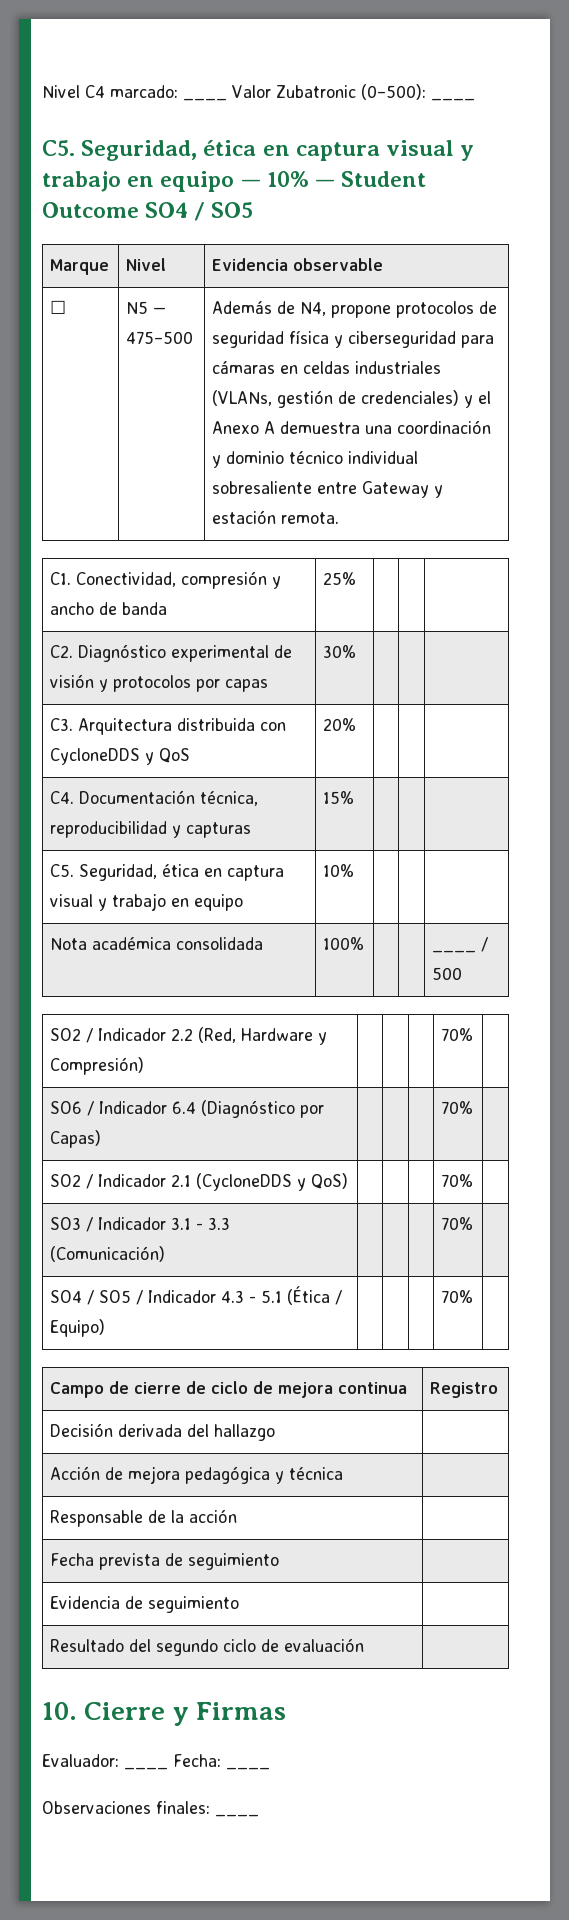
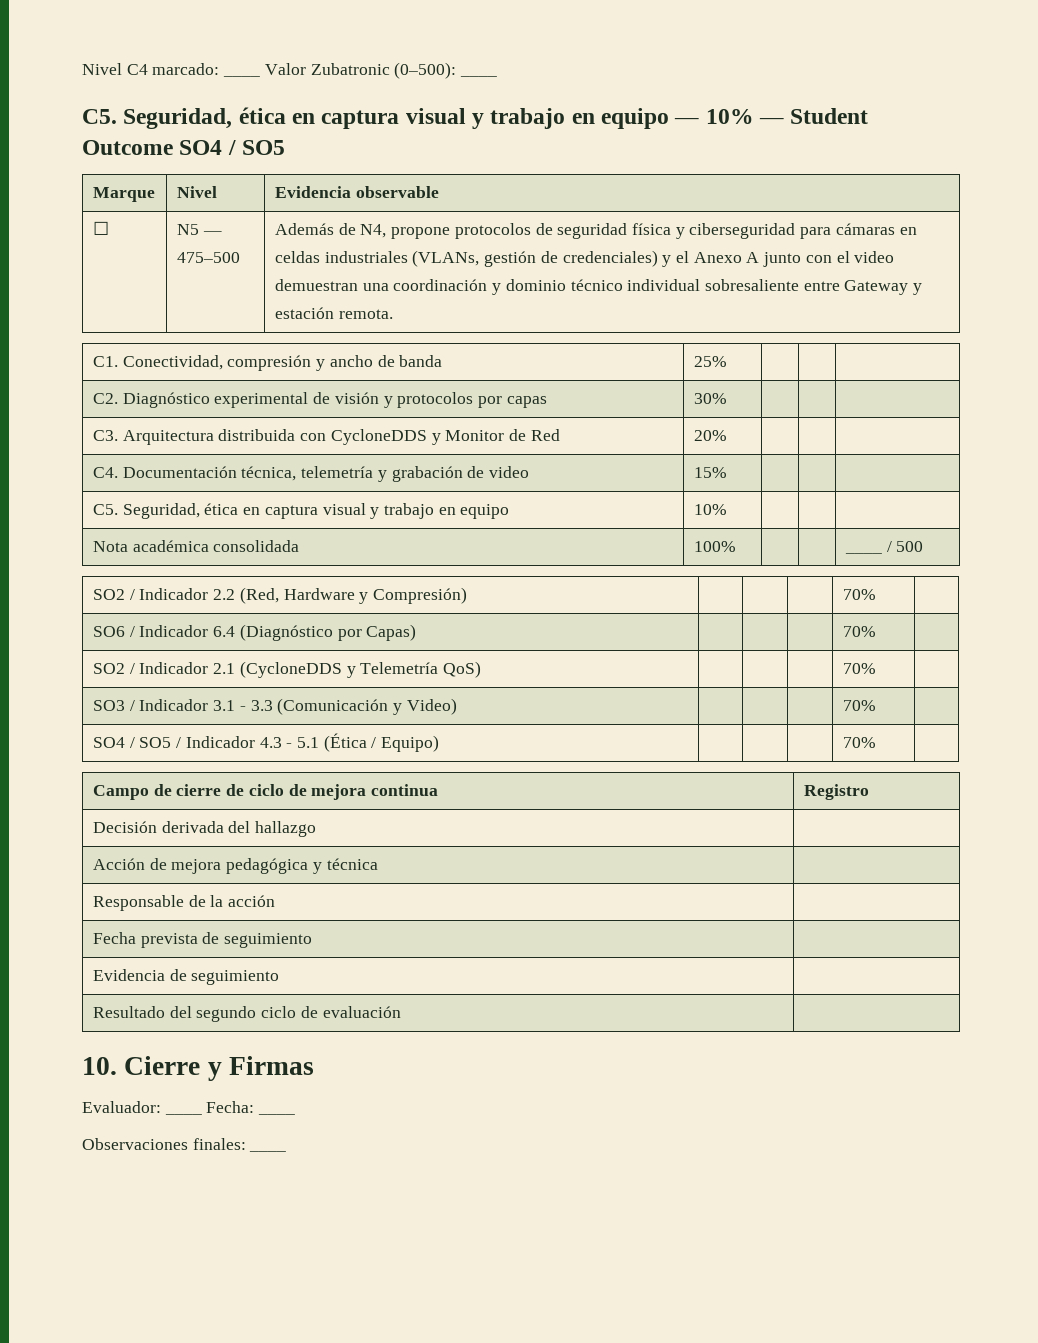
[280,421,361,434] demuestra -> [763,251,895,267] [274,279,358,291] junto con el video demuestran
[159,748,191,763] QoS -> [445,429,560,441] Monitor de Red
[50,821,252,838] reproducibilidad y capturas -> [301,466,529,482] telemetría y grabación de video
(307, 1184) none -> [360,662,439,674] Telemetría
[50,1246,166,1262] (Comunicación) -> [277,698,457,715] (Comunicación y Video)

